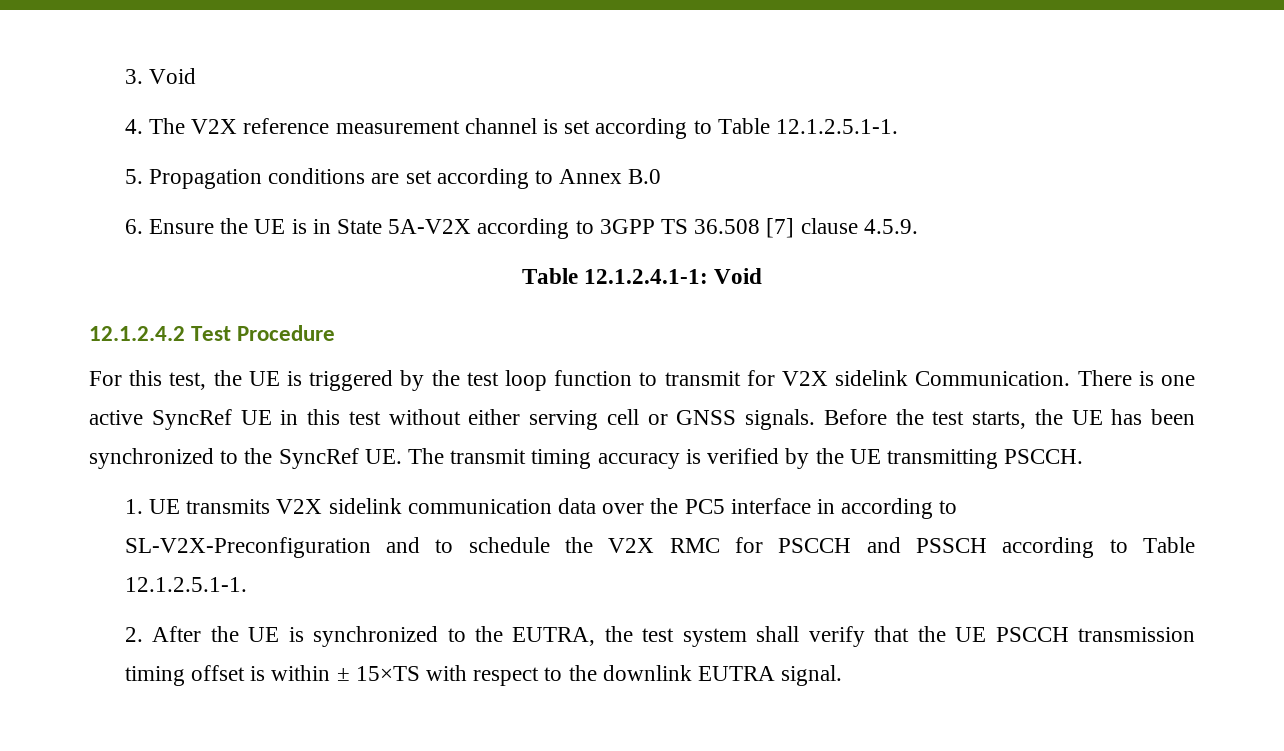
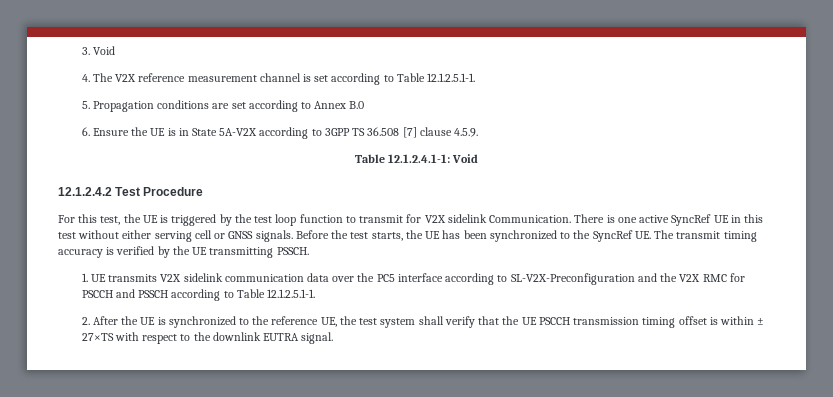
[1004,449,1084,464] PSCCH. -> [276,247,309,255] PSSCH.
[817,499,836,514] in -> (443, 277) none
[435,537,550,553] to schedule -> (657, 277) none
[512,627,596,646] EUTRA, -> [271,316,337,327] reference UE,
[355,666,420,681] 15×TS -> [81,333,114,341] 27×TS

